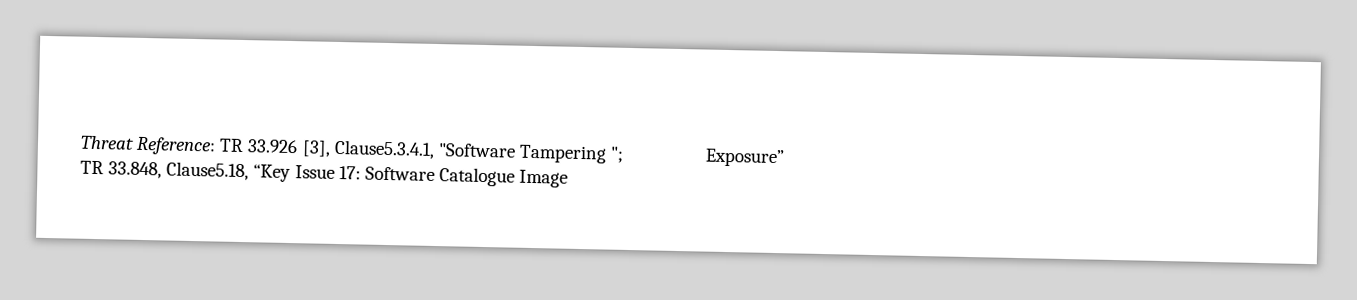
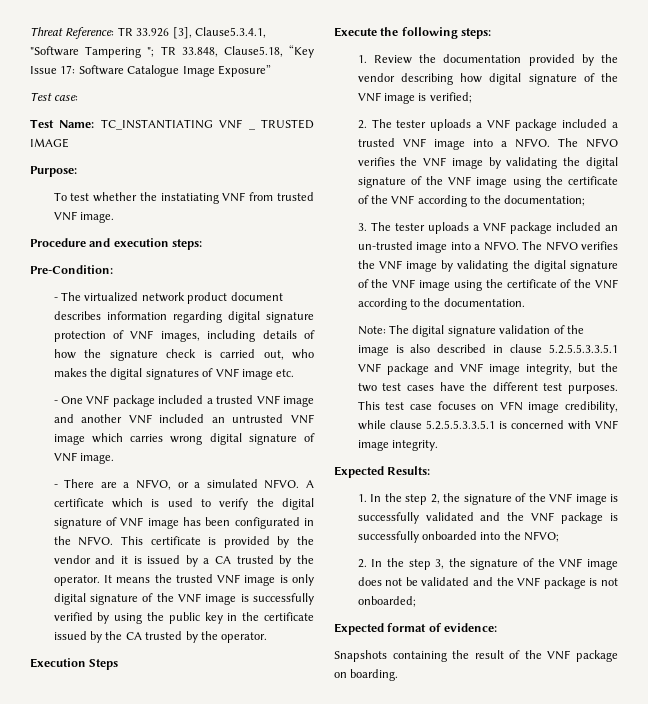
(785, 158) none -> [30,92,79,101] [30,119,314,130] [30,138,69,148] [30,166,77,177] [53,192,314,204] [53,211,115,223] [30,238,203,250] [30,265,113,274] [53,292,283,304] [53,311,314,323] [53,330,315,342] [53,349,314,361] [53,368,295,380] [53,395,315,407] [53,414,314,424] [53,433,315,445] [53,452,115,464] [53,479,314,490] [53,498,314,510] [53,517,314,529] [53,536,314,548] [53,555,314,567] [53,574,315,586] [53,593,314,605] [53,612,315,624] [53,631,268,643] [30,658,119,670] [334,27,492,39] [357,54,618,66] [357,73,618,85] [357,92,472,104] [357,119,618,131] [357,138,618,150] [357,157,618,169] [357,176,618,188] [357,195,585,207] [357,222,618,234] [357,241,618,253] [357,260,618,272] [357,279,618,291] [357,298,525,310] [357,325,584,337] [357,344,618,356] [357,363,618,375] [357,382,618,394] [357,401,618,413] [357,420,618,430] [357,440,439,451] [334,466,431,478] [357,493,618,505] [357,512,618,524] [357,531,560,543] [357,558,618,570] [357,577,618,589] [357,596,416,607] [334,623,498,635] [334,650,618,662] [334,669,399,681] // Test case: // Test Name: TC_INSTANTIATING VNF _ TRUSTED IMAGE // Purpose: // To test whether the instatiating VNF from trusted VNF image. // Procedure and execution steps: // Pre-Condition: // - The virtualized network product document describes information regarding digital signature protection of VNF images, including details of how the signature check is carried out, who makes the digital signatures of VNF image etc. // - One VNF package included a trusted VNF image and another VNF included an untrusted VNF image which carries wrong digital signature of VNF image. // - There are a NFVO, or a simulated NFVO. A certificate which is used to verify the digital signature of VNF image has been configurated in the NFVO. This certificate is provided by the vendor and it is issued by a CA trusted by the operator. It means the trusted VNF image is only digital signature of the VNF image is successfully verified by using the public key in the certificate issued by the CA trusted by the operator. // Execution Steps // Execute the following steps: // 1. Review the documentation provided by the vendor describing how digital signature of the VNF image is verified; // 2. The tester uploads a VNF package included a trusted VNF image into a NFVO. The NFVO verifies the VNF image by validating the digital signature of the VNF image using the certificate of the VNF according to the documentation; // 3. The tester uploads a VNF package included an un-trusted image into a NFVO. The NFVO verifies the VNF image by validating the digital signature of the VNF image using the certificate of the VNF according to the documentation. // Note: The digital signature validation of the image is also described in clause 5.2.5.5.3.3.5.1 VNF package and VNF image integrity, but the two test cases have the different test purposes. This test case focuses on VFN image credibility, while clause 5.2.5.5.3.3.5.1 is concerned with VNF image integrity. // Expected Results: // 1. In the step 2, the signature of the VNF image is successfully validated and the VNF package is successfully onboarded into the NFVO; // 2. In the step 3, the signature of the VNF image does not be validated and the VNF package is not onboarded; // Expected format of evidence: // Snapshots containing the result of the VNF package on boarding.

